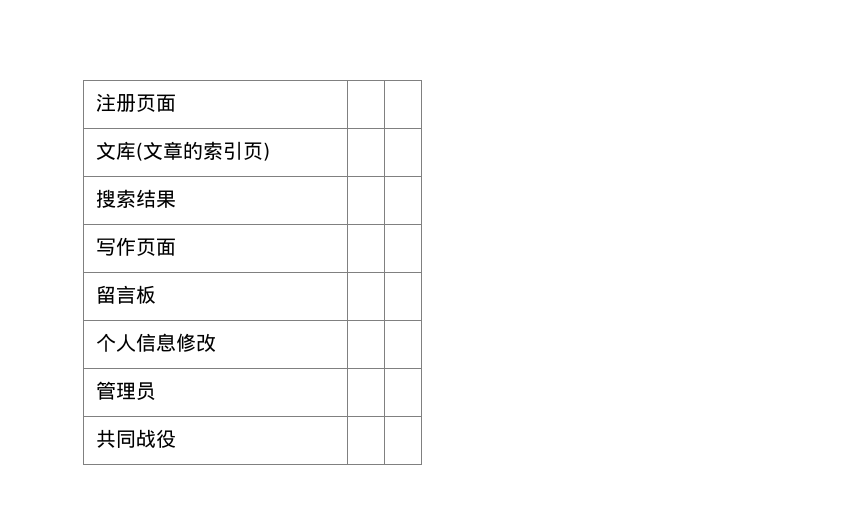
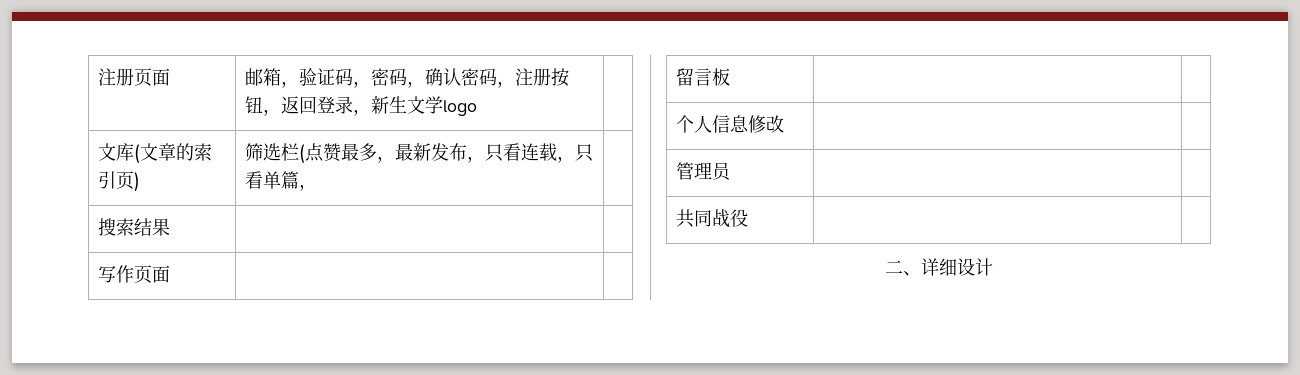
(177, 103) none -> [245,68,570,88] [245,96,478,116] 邮箱，验证码，密码，确认密码，注册按钮，返回登录，新生文学logo
(271, 151) none -> [245,143,594,164] [245,171,318,191] 筛选栏(点赞最多，最新发布，只看连载，只看单篇，
(177, 438) none -> [885,258,993,276] // 二、详细设计

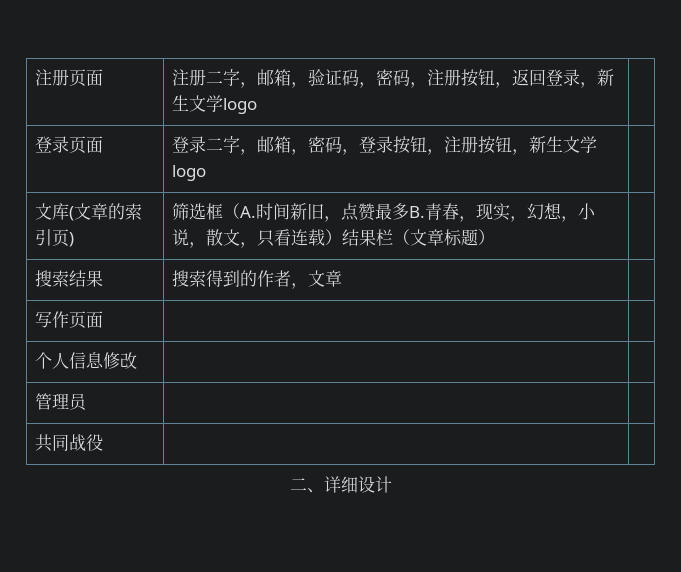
(171, 77) none -> [171,69,257,88] 注册二字，
[425,68,516,88] 确认密码， -> (427, 85) none
(478, 108) none -> [34,136,103,154] [171,136,597,155] [171,165,206,181] // 登录页面 | 登录二字，邮箱，密码，登录按钮，注册按钮，新生文学logo |
[281,143,594,164] [245,171,318,191] [98,218,171,236] 栏(点赞最多，最新发布，只看连载，只看单篇， | // 搜索结果 | -> [205,203,596,222] [171,229,495,248] [34,270,103,287] [171,270,342,289] 框（A.时间新旧，点赞最多B.青春，现实，幻想，小说，散文，只看连载）结果栏（文章标题） | // 搜索结果 | 搜索得到的作者，文章
[676,68,731,86] // 留言板 | | -> (103, 319) none

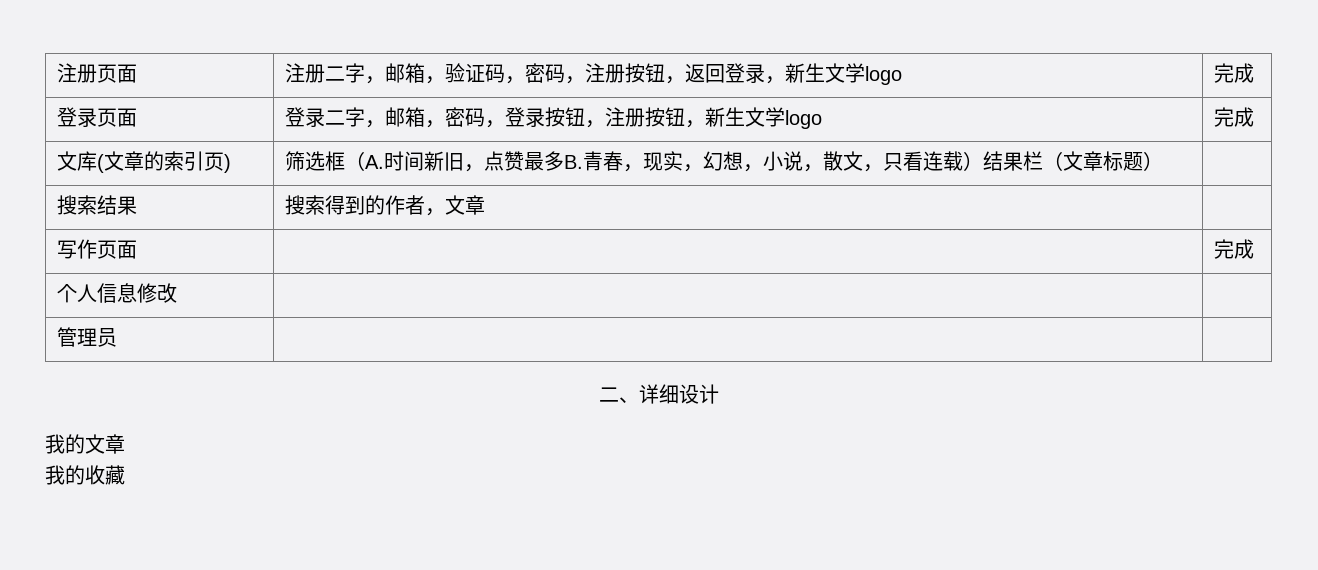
(257, 106) none -> [1213,63,1254,83] 完成
(206, 173) none -> [1213,107,1254,127] 完成
(103, 319) none -> [1213,239,1254,259] 完成
[34,434,103,452] // 共同战役 | | -> (117, 337) none
(392, 484) none -> [45,434,125,454] [45,465,125,485] // 我的文章 // 我的收藏

